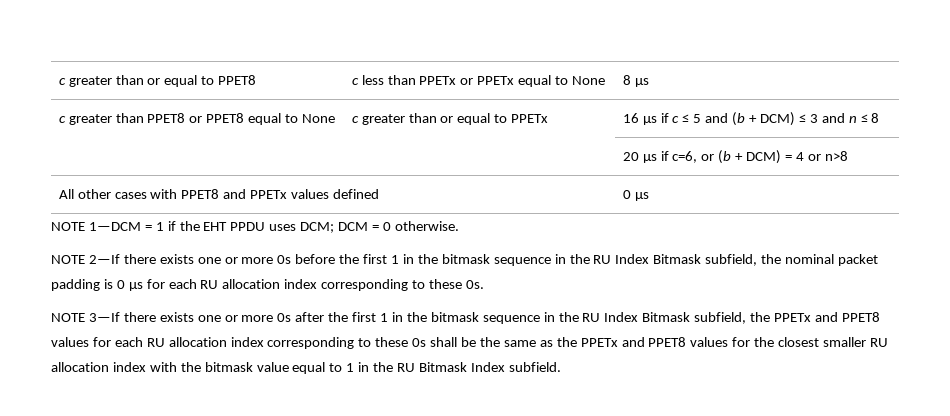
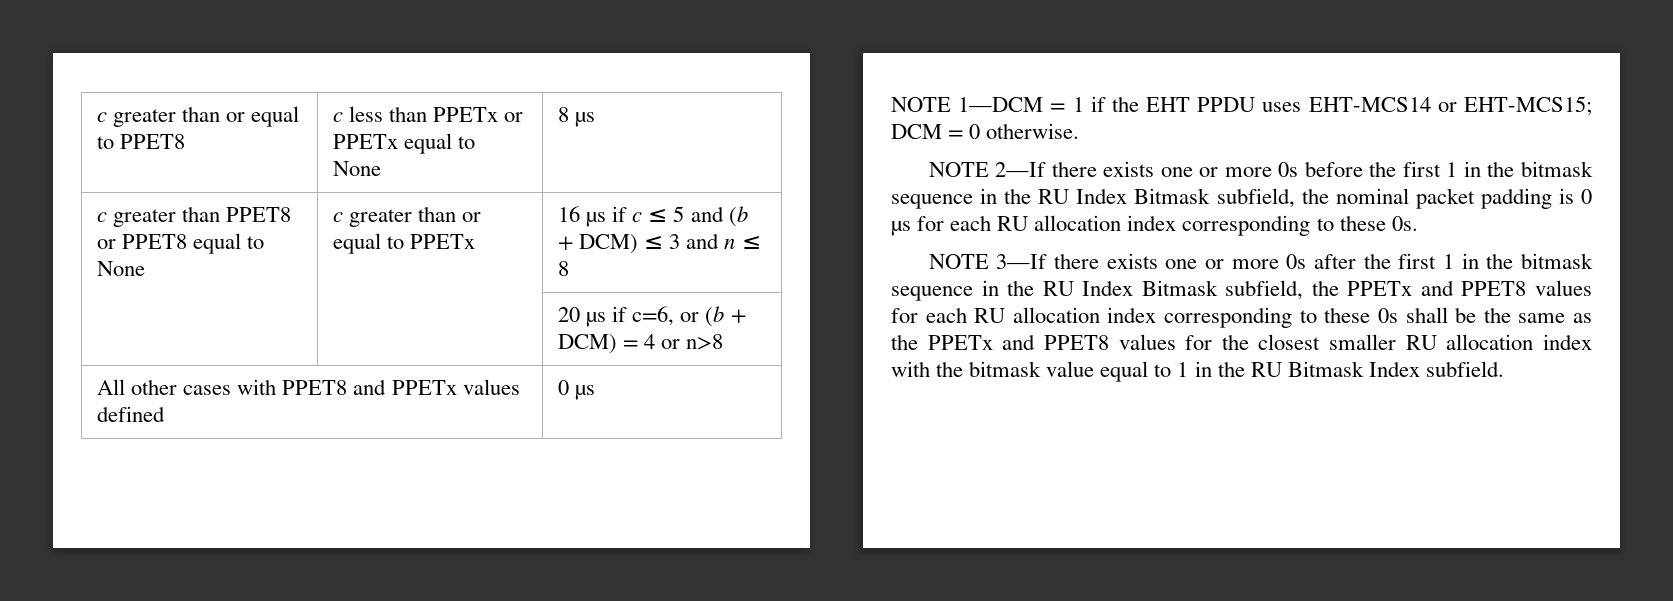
[300,222,335,233] DCM; -> [1308,96,1592,116] EHT-MCS14 or EHT-MCS15;

